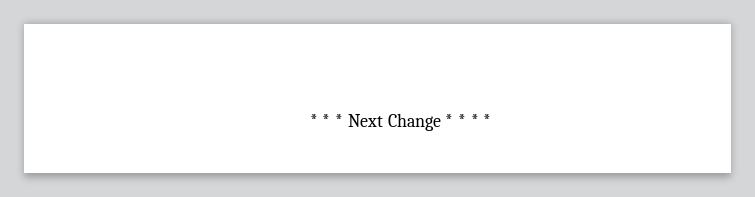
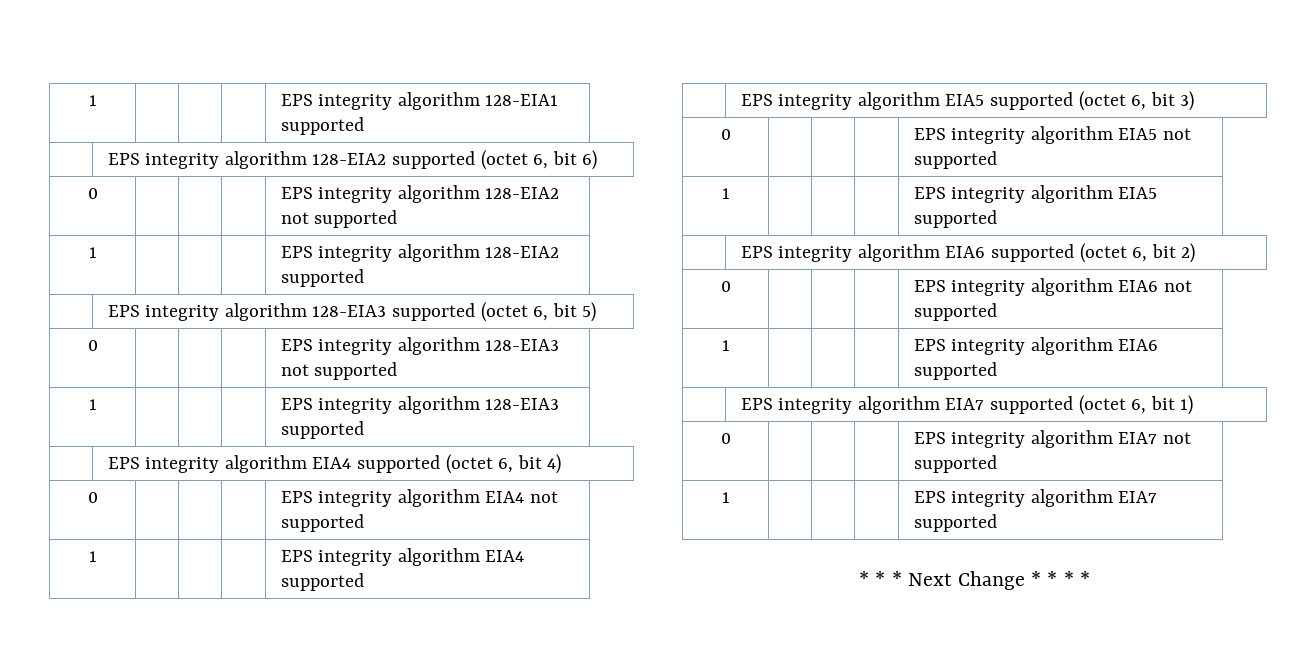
(309, 120) none -> [88,95,97,106] [280,92,559,110] [280,117,364,135] [107,150,598,170] [87,188,98,199] [280,185,560,203] [280,210,398,228] [88,247,97,258] [280,244,560,262] [280,269,364,287] [107,302,597,322] [87,340,98,351] [280,337,560,355] [280,362,398,380] [88,399,97,410] [280,396,560,414] [280,421,364,439] [107,454,562,474] [87,492,98,503] [280,489,558,507] [280,514,364,532] [88,551,97,562] [280,548,525,566] [280,573,364,591] [740,91,1195,111] [720,129,731,140] [913,126,1191,144] [913,151,997,169] [721,188,730,199] [913,185,1158,203] [913,210,997,228] [740,243,1196,263] [720,281,731,292] [913,278,1192,296] [913,303,997,321] [721,340,730,351] [913,337,1159,355] [913,362,997,380] [740,395,1194,415] [720,433,731,444] [913,430,1191,448] [913,455,997,473] [721,492,730,503] [913,489,1158,507] [913,514,997,532] 1 | | | | EPS integrity algorithm 128-EIA1 supported // | EPS integrity algorithm 128-EIA2 supported (octet 6, bit 6) // 0 | | | | EPS integrity algorithm 128-EIA2 not supported // 1 | | | | EPS integrity algorithm 128-EIA2 supported // | EPS integrity algorithm 128-EIA3 supported (octet 6, bit 5) // 0 | | | | EPS integrity algorithm 128-EIA3 not supported // 1 | | | | EPS integrity algorithm 128-EIA3 supported // | EPS integrity algorithm EIA4 supported (octet 6, bit 4) // 0 | | | | EPS integrity algorithm EIA4 not supported // 1 | | | | EPS integrity algorithm EIA4 supported // | EPS integrity algorithm EIA5 supported (octet 6, bit 3) // 0 | | | | EPS integrity algorithm EIA5 not supported // 1 | | | | EPS integrity algorithm EIA5 supported // | EPS integrity algorithm EIA6 supported (octet 6, bit 2) // 0 | | | | EPS integrity algorithm EIA6 not supported // 1 | | | | EPS integrity algorithm EIA6 supported // | EPS integrity algorithm EIA7 supported (octet 6, bit 1) // 0 | | | | EPS integrity algorithm EIA7 not supported // 1 | | | | EPS integrity algorithm EIA7 supported //

